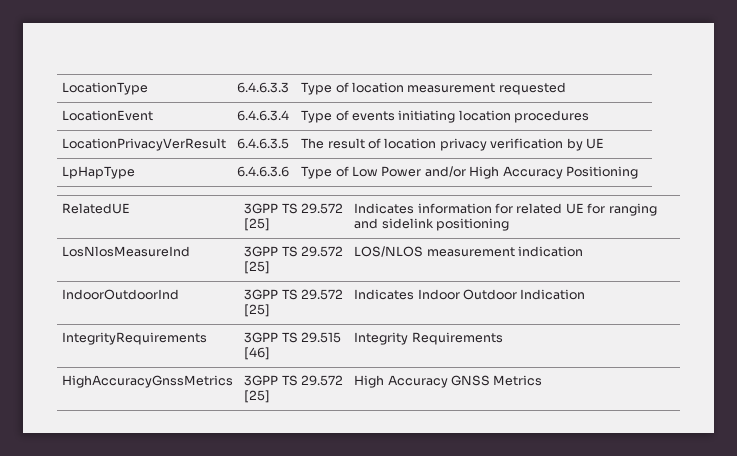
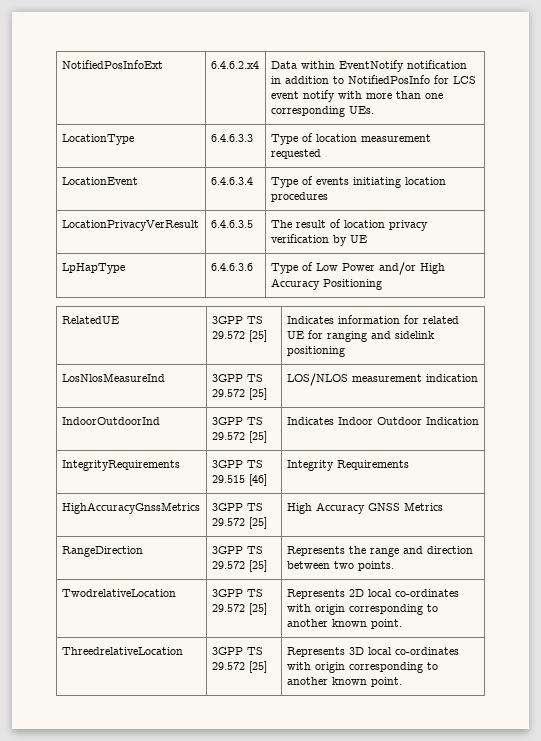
(62, 88) none -> [61,60,163,69] [210,61,259,69] [270,60,467,72] [270,75,476,84] [270,90,443,102] [270,106,374,117] NotifiedPosInfoExt | 6.4.6.2.x4 | Data within EventNotify notification in addition to NotifiedPosInfo for LCS event notify with more than one corresponding UEs. //
(543, 380) none -> [61,546,143,557] [211,546,263,554] [211,560,267,572] [286,546,473,557] [286,561,394,571] [61,589,176,597] [211,589,263,597] [211,603,267,615] [286,589,459,599] [286,604,438,615] [286,619,402,629] [61,647,183,655] [211,647,263,655] [211,661,267,673] [286,647,459,657] [286,662,438,673] [286,677,402,687] // RangeDirection | 3GPP TS 29.572 [25] | Represents the range and direction between two points. // TwodrelativeLocation | 3GPP TS 29.572 [25] | Represents 2D local co-ordinates with origin corresponding to another known point. // ThreedrelativeLocation | 3GPP TS 29.572 [25] | Represents 3D local co-ordinates with origin corresponding to another known point.

